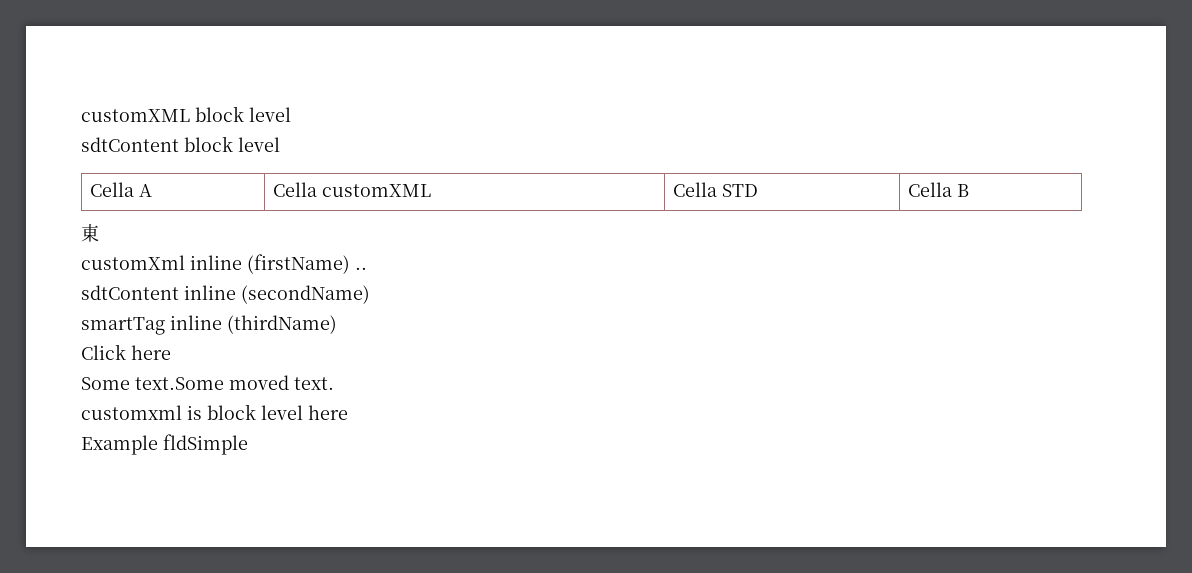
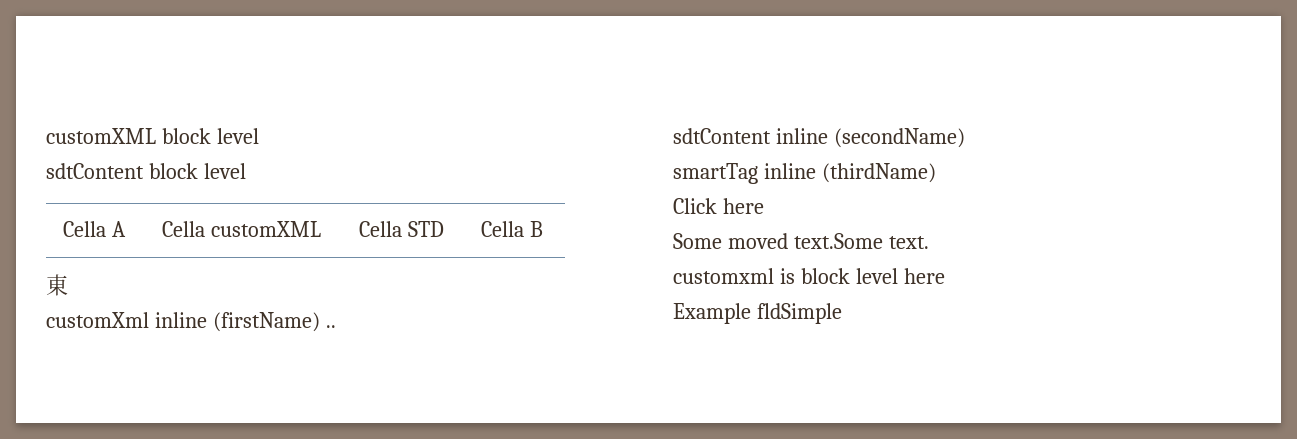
[135,375,289,390] text.Some moved -> [727,233,883,249] moved text.Some

